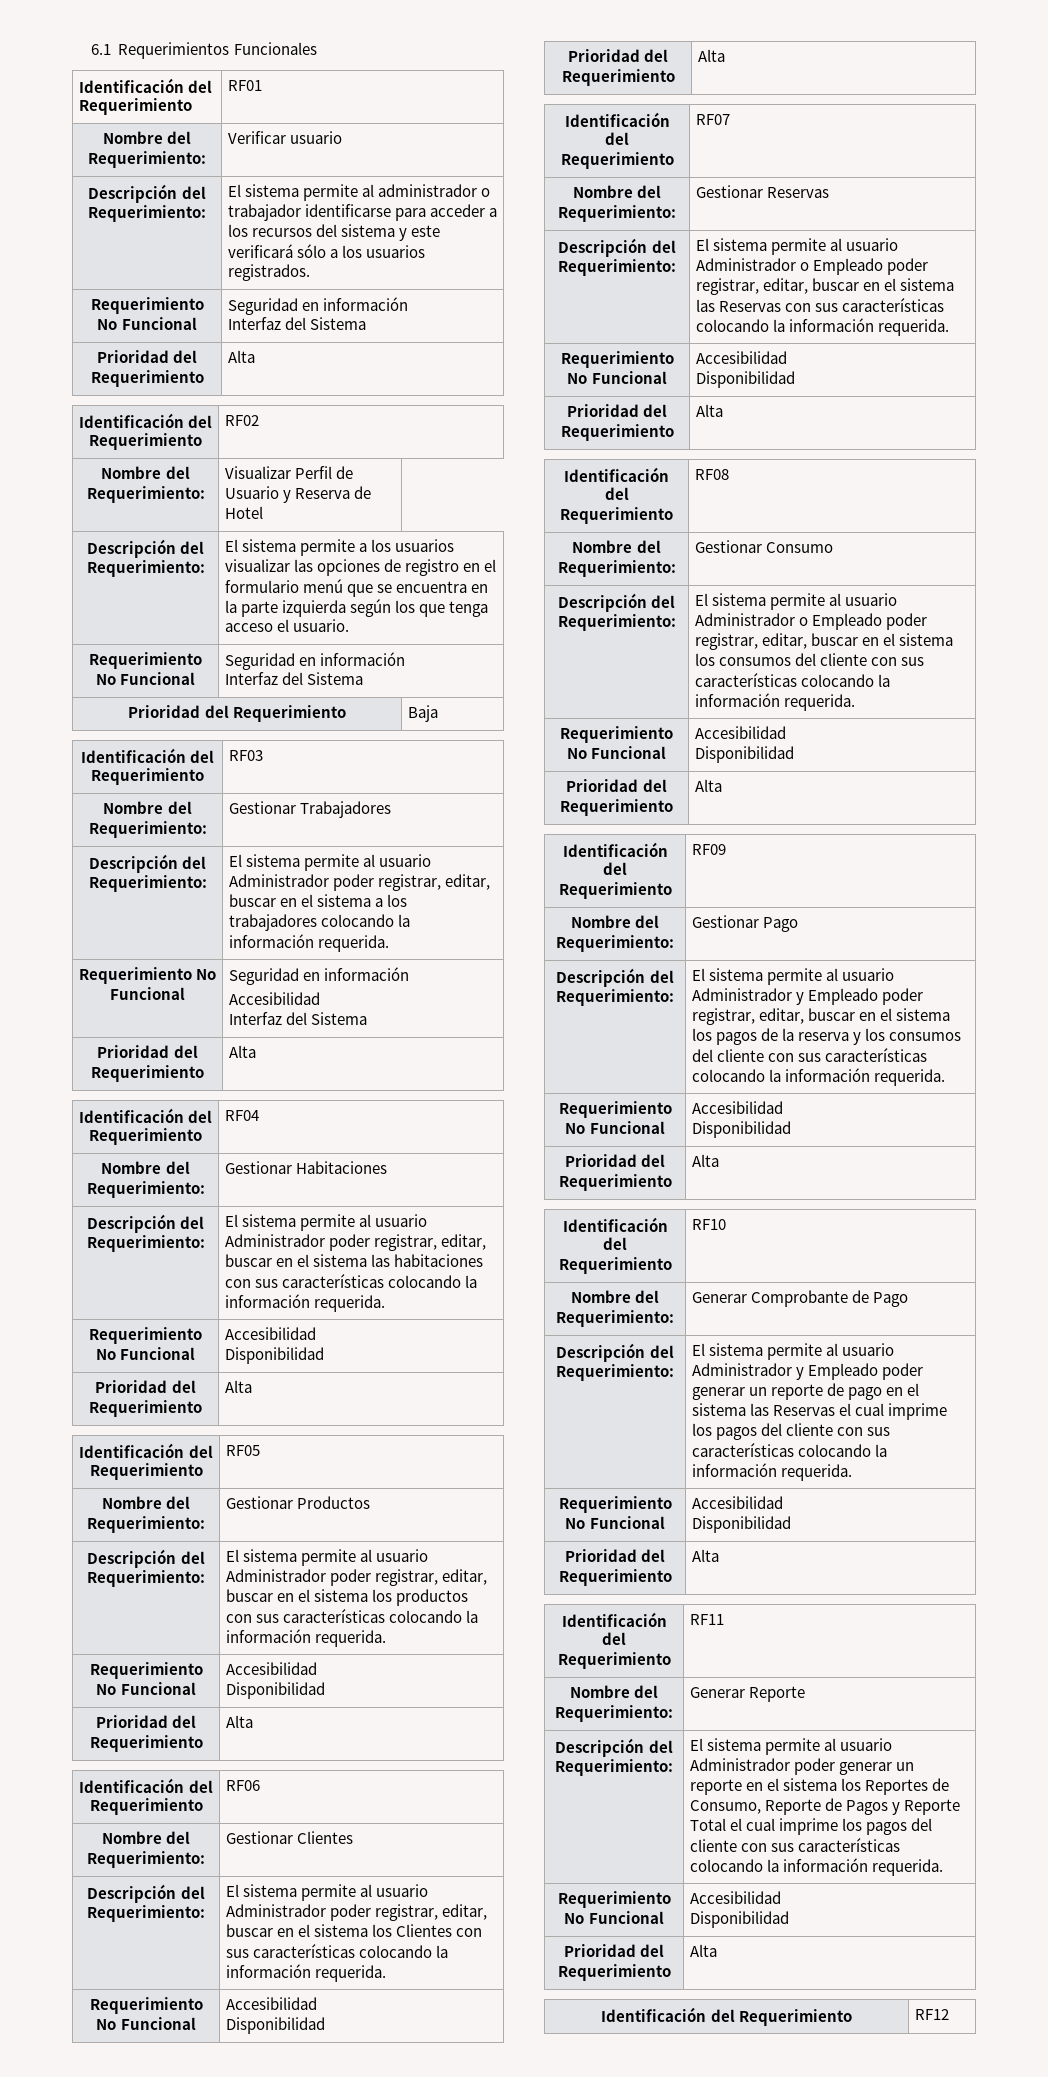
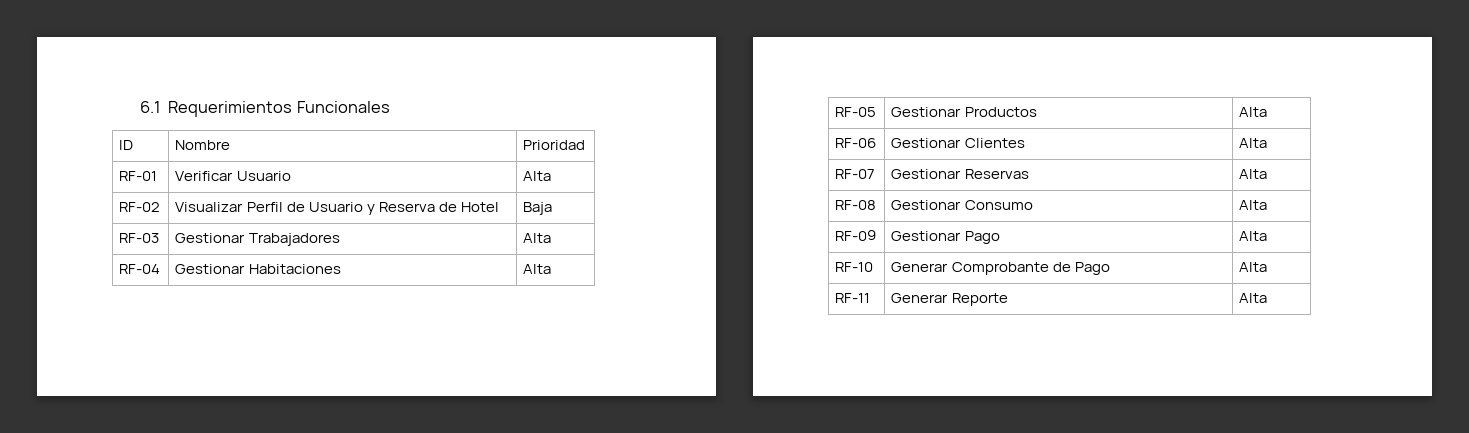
[78,78,212,93] [78,98,192,115] [227,80,262,91] [102,131,192,144] [88,151,206,168] [227,131,342,144] [88,184,206,203] [88,205,206,222] [227,184,490,201] [227,204,497,221] [227,224,440,241] [227,244,425,258] [227,264,310,281] [90,297,204,314] [97,317,197,330] [227,297,408,315] [227,317,366,330] [96,350,198,363] [90,370,204,387] [227,350,255,363] [78,413,213,428] [89,433,202,450] [224,415,259,426] [101,466,190,479] [86,486,205,503] Identificación del Requerimiento | RF01 // Nombre del Requerimiento: | Verificar usuario // Descripción del Requerimiento: | El sistema permite al administrador o trabajador identificarse para acceder a los recursos del sistema y este verificará sólo a los usuarios registrados. // Requerimiento No Funcional | Seguridad en información // Interfaz del Sistema // Prioridad del Requerimiento | Alta // Identificación del Requerimiento | RF02 // Nombre del Requerimiento: -> [119,140,134,150] [175,140,231,150] [523,140,586,150] [119,171,158,181] [175,171,291,181] [523,171,552,181] [119,202,161,212] ID | Nombre | Prioridad // RF-01 | Verificar Usuario | Alta // RF-02
[86,539,205,558] [86,560,205,577] [224,539,454,556] [224,559,497,576] [224,579,488,597] [224,599,489,617] [224,619,349,632] [89,652,202,669] [95,672,196,685] [224,652,405,670] [224,672,363,685] [128,705,346,722] [407,705,438,722] [80,748,215,763] [91,768,204,785] [228,750,263,761] [103,801,192,814] [88,821,207,838] [228,801,391,818] [88,854,207,873] [88,875,207,892] [228,854,431,871] [228,874,490,891] [228,894,407,907] [228,914,410,931] [228,934,389,952] [78,967,217,984] [110,987,185,1000] [228,967,409,985] [228,992,320,1005] [228,1012,367,1025] [97,1045,198,1058] [91,1065,204,1082] [228,1045,256,1058] [78,1108,213,1123] [89,1128,202,1145] [224,1110,259,1121] [101,1161,190,1174] [86,1181,205,1198] [224,1161,387,1174] [86,1214,205,1233] [86,1235,205,1252] [224,1214,427,1231] [224,1234,486,1251] [224,1254,483,1267] [224,1274,477,1288] [224,1294,385,1312] [89,1327,202,1344] [95,1347,196,1360] [224,1327,316,1340] [224,1347,324,1364] [95,1380,196,1393] [89,1400,202,1417] [224,1380,252,1393] [79,1443,213,1458] [89,1463,203,1480] [225,1445,260,1456] [101,1496,191,1509] [87,1516,205,1533] [225,1496,370,1509] [87,1549,205,1568] [87,1570,205,1587] [225,1549,428,1566] [225,1569,487,1586] [225,1589,468,1606] [225,1609,478,1623] [225,1629,386,1647] [89,1662,203,1679] [96,1682,196,1695] [225,1662,317,1675] [225,1682,325,1699] [95,1715,197,1728] [89,1735,203,1752] [225,1715,253,1728] [79,1778,213,1793] [89,1798,203,1815] [225,1780,260,1791] [101,1831,191,1844] [87,1851,205,1868] [225,1831,353,1844] [87,1884,205,1903] [87,1905,205,1922] [225,1884,428,1901] [225,1904,487,1921] [225,1924,483,1937] [225,1944,448,1958] [225,1964,386,1982] [89,1997,203,2014] [96,2017,196,2030] [225,1997,317,2010] [225,2017,325,2034] [567,49,669,62] [561,69,675,86] [697,49,725,62] [564,112,670,127] [605,132,629,145] [560,152,674,169] [695,114,730,125] [572,185,662,198] [558,205,676,222] [695,185,829,198] [558,238,676,257] [558,259,676,276] [695,238,898,255] [695,258,928,275] [695,278,954,295] [695,298,944,312] [695,318,949,336] [560,351,674,368] [567,371,667,384] [695,351,787,364] [695,371,795,388] [566,404,668,417] [560,424,674,441] [695,404,723,417] [564,467,669,482] [604,487,629,500] [560,507,673,524] [694,469,729,480] [572,540,661,553] [557,560,676,577] [694,540,833,553] [557,593,676,612] [557,614,676,631] [694,593,897,610] [694,613,927,630] [694,633,953,650] [694,653,924,666] [694,673,890,687] [694,693,855,711] [560,726,673,743] [566,746,667,759] [694,726,786,739] [694,746,794,763] [566,779,667,792] [560,799,673,816] [694,779,722,792] [562,842,668,857] [603,862,627,875] [558,882,672,899] [691,844,726,855] [570,915,660,928] [556,935,674,952] [691,915,798,932] [556,968,674,987] [556,989,674,1006] [691,968,894,985] [691,988,923,1005] [691,1008,950,1025] [691,1028,962,1045] [691,1048,927,1062] [691,1068,945,1086] [558,1101,672,1118] [565,1121,665,1134] [691,1101,783,1114] [691,1121,791,1138] [564,1154,666,1167] [558,1174,672,1191] [691,1154,719,1167] [562,1217,668,1232] [603,1237,627,1250] [558,1257,672,1274] [691,1219,726,1230] [570,1290,660,1303] [556,1310,674,1327] [691,1290,908,1307] [556,1343,674,1362] [556,1364,674,1381] [691,1343,894,1360] [691,1363,923,1380] [691,1383,920,1400] [691,1403,947,1420] [691,1423,890,1440] [691,1443,887,1457] [691,1463,852,1481] [558,1496,672,1513] [565,1516,665,1529] [691,1496,783,1509] [691,1516,791,1533] [564,1549,666,1562] [558,1569,672,1586] [691,1549,719,1562] [561,1612,667,1627] [602,1632,626,1645] [557,1652,671,1669] [689,1614,724,1625] [569,1685,659,1698] [555,1705,673,1722] [689,1686,805,1702] [555,1738,673,1757] [555,1759,673,1776] [689,1738,892,1755] [689,1758,914,1775] [689,1778,950,1795] [689,1798,960,1815] [689,1818,933,1835] [689,1838,900,1852] [689,1858,943,1876] [557,1891,671,1908] [564,1911,664,1924] [689,1891,781,1904] [689,1911,789,1928] [563,1944,665,1957] [557,1964,671,1981] [689,1944,717,1957] [601,2007,852,2026] [914,2009,949,2020] // Descripción del Requerimiento: | El sistema permite a los usuarios visualizar las opciones de registro en el formulario menú que se encuentra en la parte izquierda según los que tenga acceso el usuario. // Requerimiento No Funcional | Seguridad en información // Interfaz del Sistema // Prioridad del Requerimiento | Baja // Identificación del Requerimiento | RF03 // Nombre del Requerimiento: | Gestionar Trabajadores // Descripción del Requerimiento: | El sistema permite al usuario Administrador poder registrar, editar, buscar en el sistema a los trabajadores colocando la información requerida. // Requerimiento No Funcional | Seguridad en información // Accesibilidad // Interfaz del Sistema // Prioridad del Requerimiento | Alta // Identificación del Requerimiento | RF04 // Nombre del Requerimiento: | Gestionar Habitaciones // Descripción del Requerimiento: | El sistema permite al usuario Administrador poder registrar, editar, buscar en el sistema las habitaciones con sus características colocando la información requerida. // Requerimiento No Funcional | Accesibilidad // Disponibilidad // Prioridad del Requerimiento | Alta // Identificación del Requerimiento | RF05 // Nombre del Requerimiento: | Gestionar Productos // Descripción del Requerimiento: | El sistema permite al usuario Administrador poder registrar, editar, buscar en el sistema los productos con sus características colocando la información requerida. // Requerimiento No Funcional | Accesibilidad // Disponibilidad // Prioridad del Requerimiento | Alta // Identificación del Requerimiento | RF06 // Nombre del Requerimiento: | Gestionar Clientes // Descripción del Requerimiento: | El sistema permite al usuario Administrador poder registrar, editar, buscar en el sistema los Clientes con sus características colocando la información requerida. // Requerimiento No Funcional | Accesibilidad // Disponibilidad // Prioridad del Requerimiento | Alta // Identificación del Requerimiento | RF07 // Nombre del Requerimiento: | Gestionar Reservas // Descripción del Requerimiento: | El sistema permite al usuario Administrador o Empleado poder registrar, editar, buscar en el sistema las Reservas con sus características colocando la información requerida. // Requerimiento No Funcional | Accesibilidad // Disponibilidad // Prioridad del Requerimiento | Alta // Identificación del Requerimiento | RF08 // Nombre del Requerimiento: | Gestionar Consumo // Descripción del Requerimiento: | El sistema permite al usuario Administrador o Empleado poder registrar, editar, buscar en el sistema los consumos del cliente con sus características colocando la información requerida. // Requerimiento No Funcional | Accesibilidad // Disponibilidad // Prioridad del Requerimiento | Alta // Identificación del Requerimiento | RF09 // Nombre del Requerimiento: | Gestionar Pago // Descripción del Requerimiento: | El sistema permite al usuario Administrador y Empleado poder registrar, editar, buscar en el sistema los pagos de la reserva y los consumos del cliente con sus características colocando la información requerida. // Requerimiento No Funcional | Accesibilidad // Disponibilidad // Prioridad del Requerimiento | Alta // Identificación del Requerimiento | RF10 // Nombre del Requerimiento: | Generar Comprobante de Pago // Descripción del Requerimiento: | El sistema permite al usuario Administrador y Empleado poder generar un reporte de pago en el sistema las Reservas el cual imprime los pagos del cliente con sus características colocando la información requerida. // Requerimiento No Funcional | Accesibilidad // Disponibilidad // Prioridad del Requerimiento | Alta // Identificación del Requerimiento | RF11 // Nombre del Requerimiento: | Generar Reporte // Descripción del Requerimiento: | El sistema permite al usuario Administrador poder generar un reporte en el sistema los Reportes de Consumo, Reporte de Pagos y Reporte Total el cual imprime los pagos del cliente con sus características colocando la información requerida. // Requerimiento No Funcional | Accesibilidad // Disponibilidad // Prioridad del Requerimiento | Alta // Identificación del Requerimiento | RF12 -> [523,202,553,215] [119,233,160,243] [175,233,340,246] [523,233,552,243] [119,264,161,274] [175,264,341,274] [523,264,552,274] [835,107,877,117] [891,107,1037,117] [1239,107,1268,117] [835,138,877,148] [891,138,1025,148] [1239,138,1268,148] [835,169,876,179] [891,169,1029,179] [1239,169,1268,179] [835,200,877,210] [891,200,1033,210] [1239,200,1268,210] [835,230,877,241] [891,231,1000,244] [1239,231,1268,241] [835,262,874,272] [891,262,1110,275] [1239,262,1268,272] [835,293,871,303] [891,293,1008,306] [1239,293,1268,303] | Baja // RF-03 | Gestionar Trabajadores | Alta // RF-04 | Gestionar Habitaciones | Alta // RF-05 | Gestionar Productos | Alta // RF-06 | Gestionar Clientes | Alta // RF-07 | Gestionar Reservas | Alta // RF-08 | Gestionar Consumo | Alta // RF-09 | Gestionar Pago | Alta // RF-10 | Generar Comprobante de Pago | Alta // RF-11 | Generar Reporte | Alta

